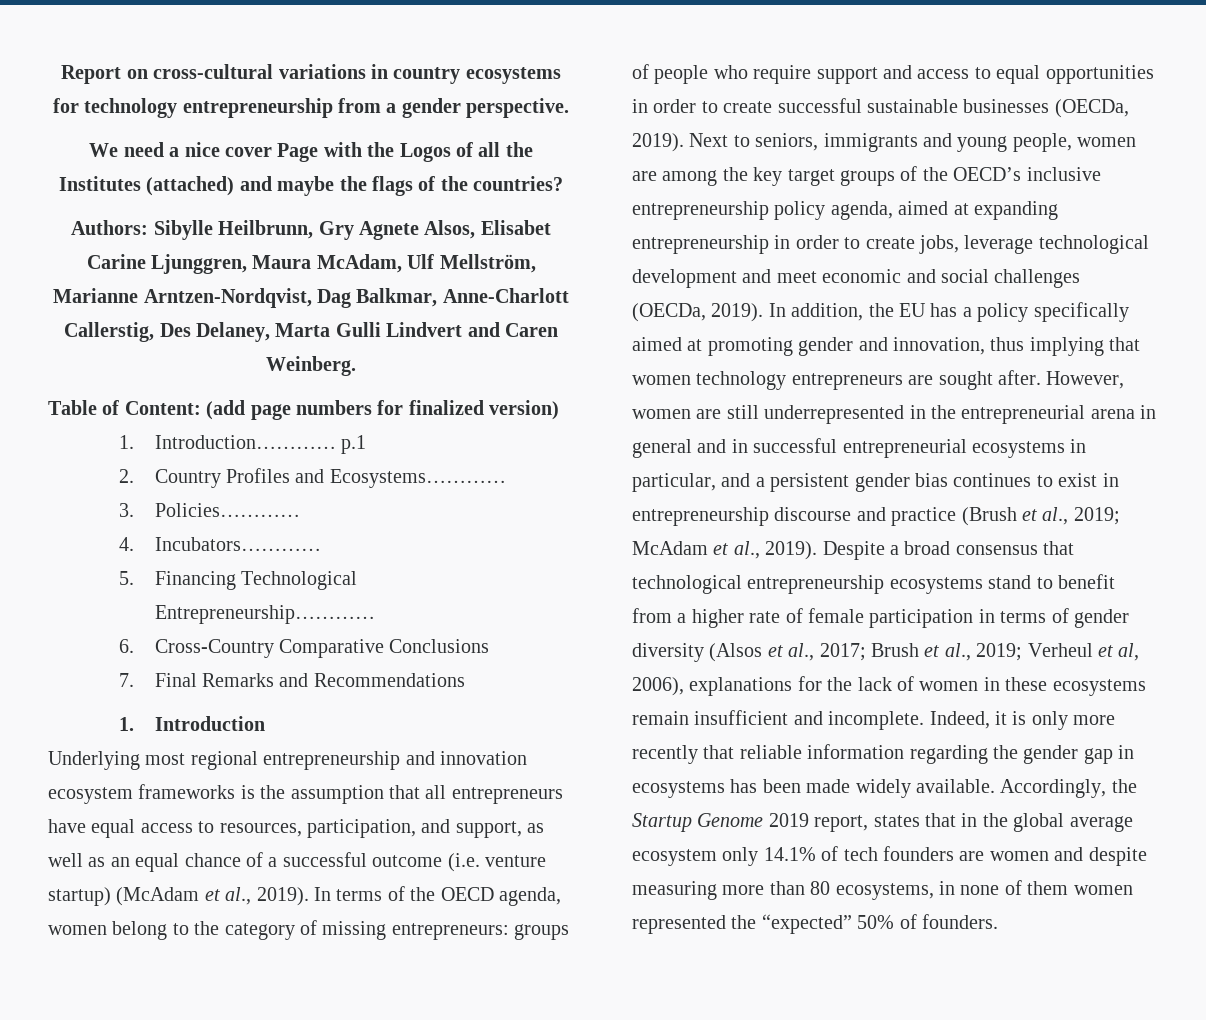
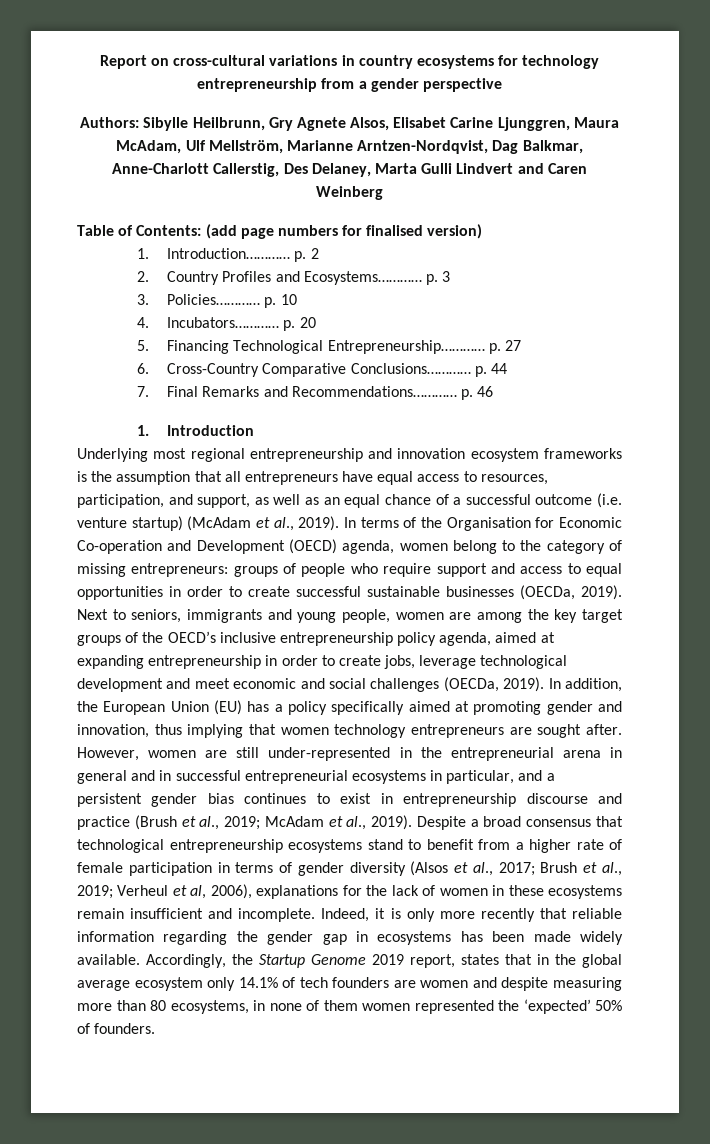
[466,98,570,118] [89,142,533,162] [58,176,564,196] perspective. // We need a nice cover Page with the Logos of all the Institutes (attached) and maybe the flags of the countries? -> [422,78,502,92] perspective
[266,356,356,376] Weinberg. -> [316,186,383,200] Weinberg
[124,401,201,415] Content: -> [136,225,202,236] Contents:
[408,400,484,415] finalized -> [366,225,424,236] finalised
[341,435,367,454] p.1 -> [294,248,319,262] p. 2
(506, 478) none -> [426,271,451,285] p. 3
(300, 510) none -> [264,294,297,308] p. 10
(321, 544) none -> [283,317,316,331] p. 20
(375, 614) none -> [488,340,522,354] p. 27
[389,639,490,653] Conclusions -> [350,363,508,377] Conclusions………… p. 44
[313,673,465,687] Recommendations -> [291,386,494,400] Recommendations………… p. 46
[440,887,494,901] OECD -> [446,517,622,531] [77,539,337,554] Organisation for Economic Co-operation and Development (OECD)
[899,303,926,317] EU -> [103,700,242,715] European Union (EU)
[764,405,905,424] underrepresented -> [268,747,391,761] under-represented
[761,914,852,934] “expected” -> [523,999,591,1014] ‘expected’

